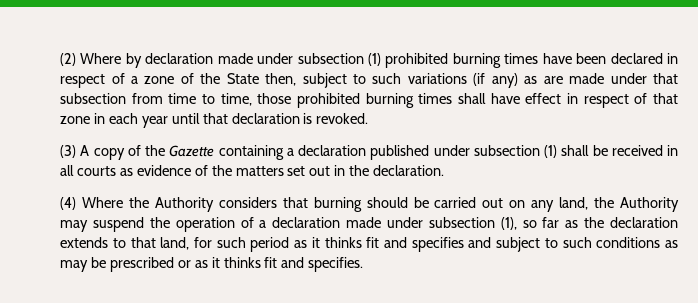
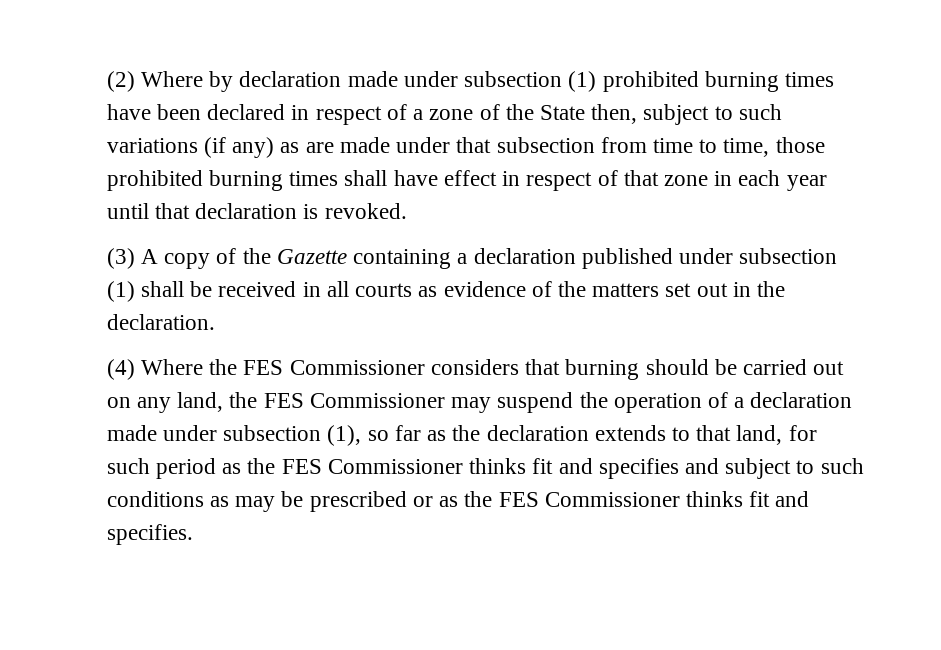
[154,197,214,212] Authority -> [243,360,425,375] FES Commissioner
[620,197,680,212] Authority -> [263,393,445,408] FES Commissioner
[311,237,320,248] it -> [247,458,463,474] the FES Commissioner
[211,257,220,268] it -> [464,491,680,507] the FES Commissioner

